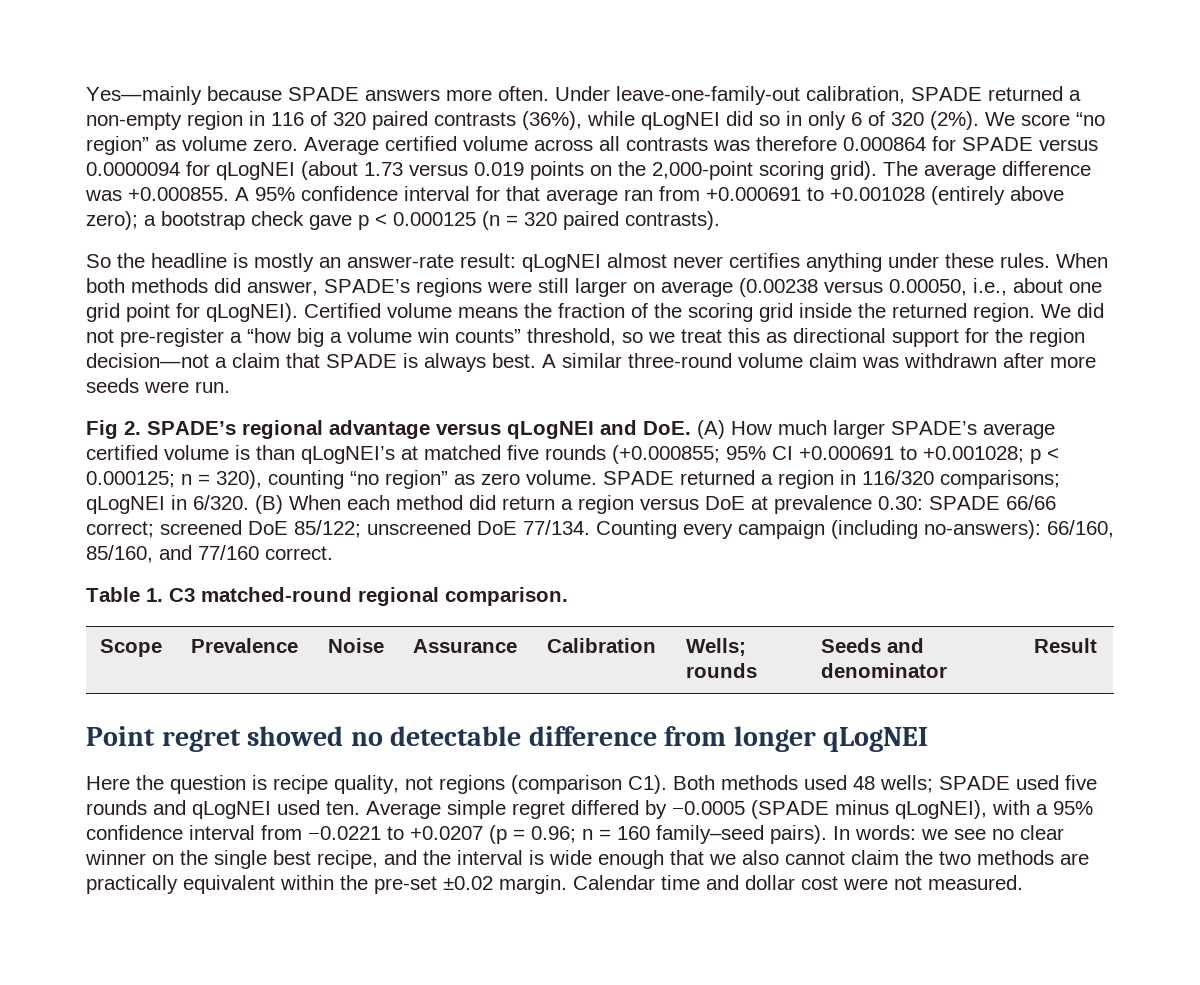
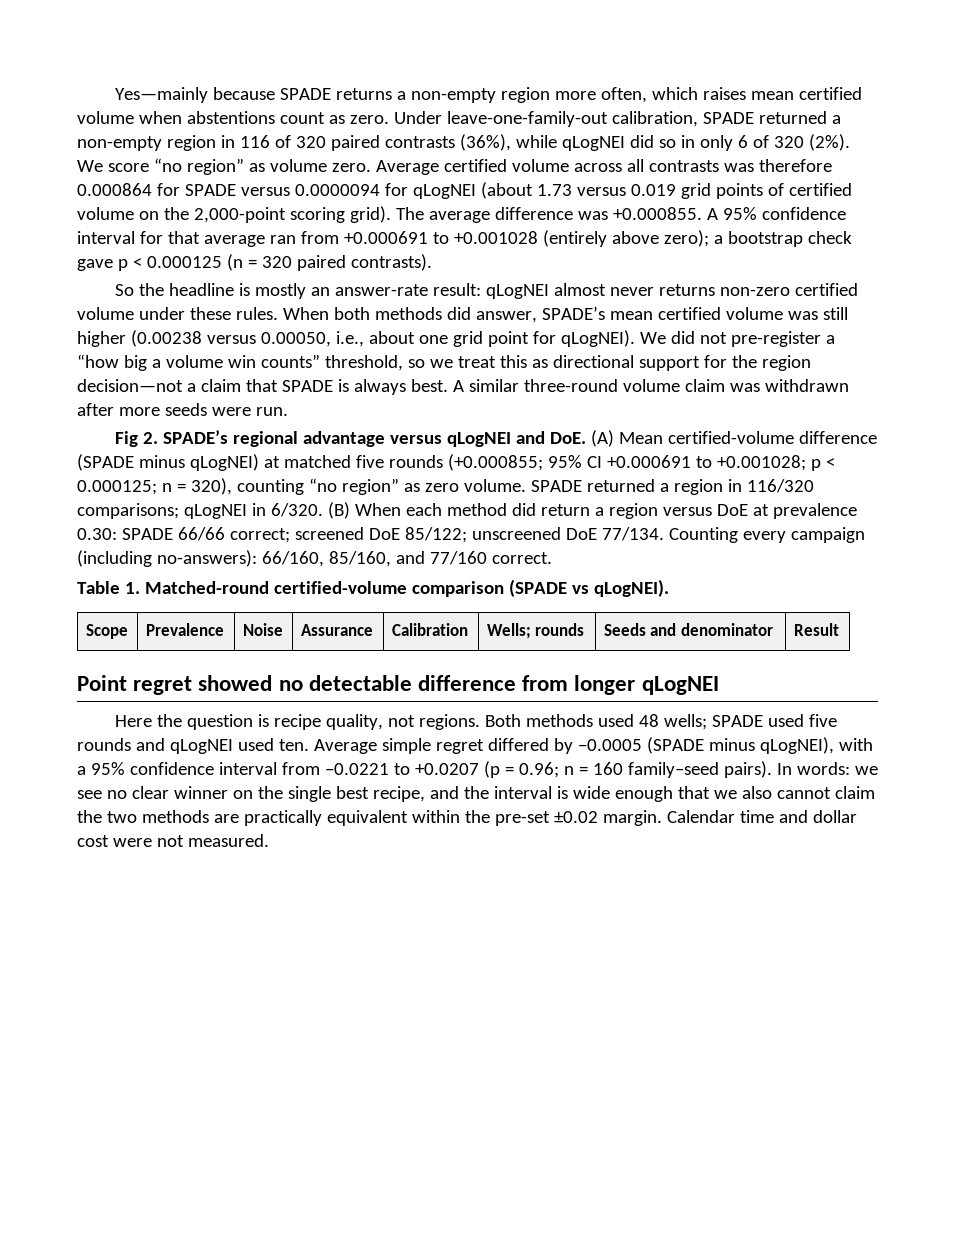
[365,86,549,101] answers more often. -> [335,87,862,103] [77,111,389,124] returns a non-empty region more often, which raises mean certified volume when abstentions count as zero.
[530,161,584,180] points -> [680,183,852,199] [77,207,134,220] grid points of certified volume
[729,253,882,272] certifies anything -> [658,283,858,296] [77,307,134,320] returns non-zero certified volume
[416,278,733,297] regions were still larger on average -> [609,307,848,320] [77,331,126,347] mean certified volume was still higher
[304,303,1035,322] Certified volume means the fraction of the scoring grid inside the returned region. -> (635, 338) none
[731,420,1055,439] [86,445,395,464] How much larger SPADE’s average certified volume is than qLogNEI’s -> [618,431,877,444] [77,454,259,471] Mean certified-volume difference (SPADE minus qLogNEI)
[169,587,568,606] C3 matched-round regional comparison. -> [144,579,669,597] Matched-round certified-volume comparison (SPADE vs qLogNEI).
[439,775,667,794] regions (comparison C1). -> [418,714,480,730] regions.

